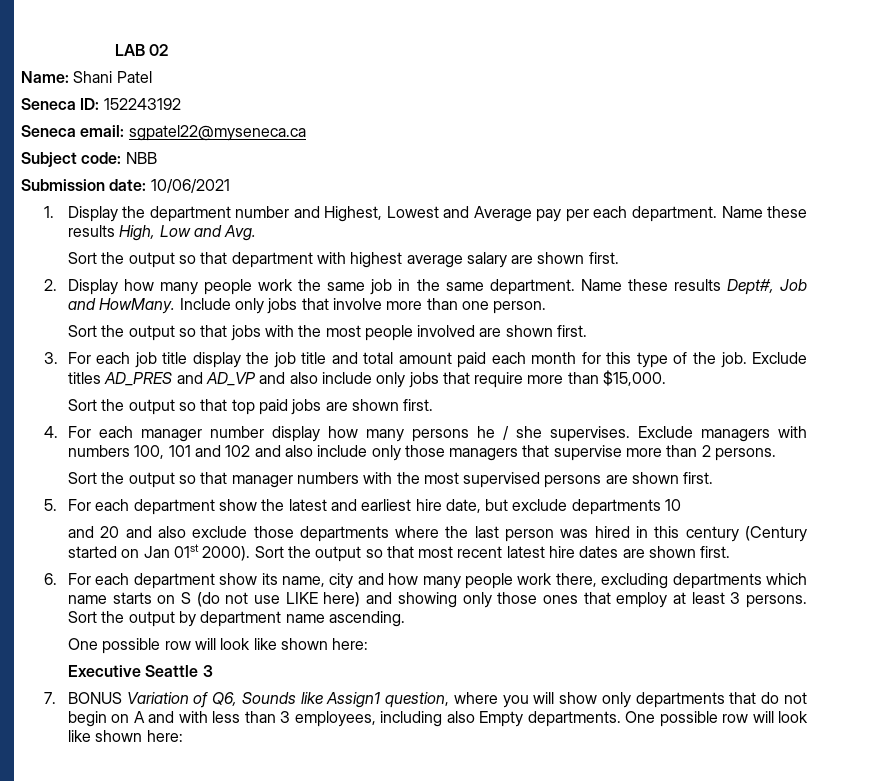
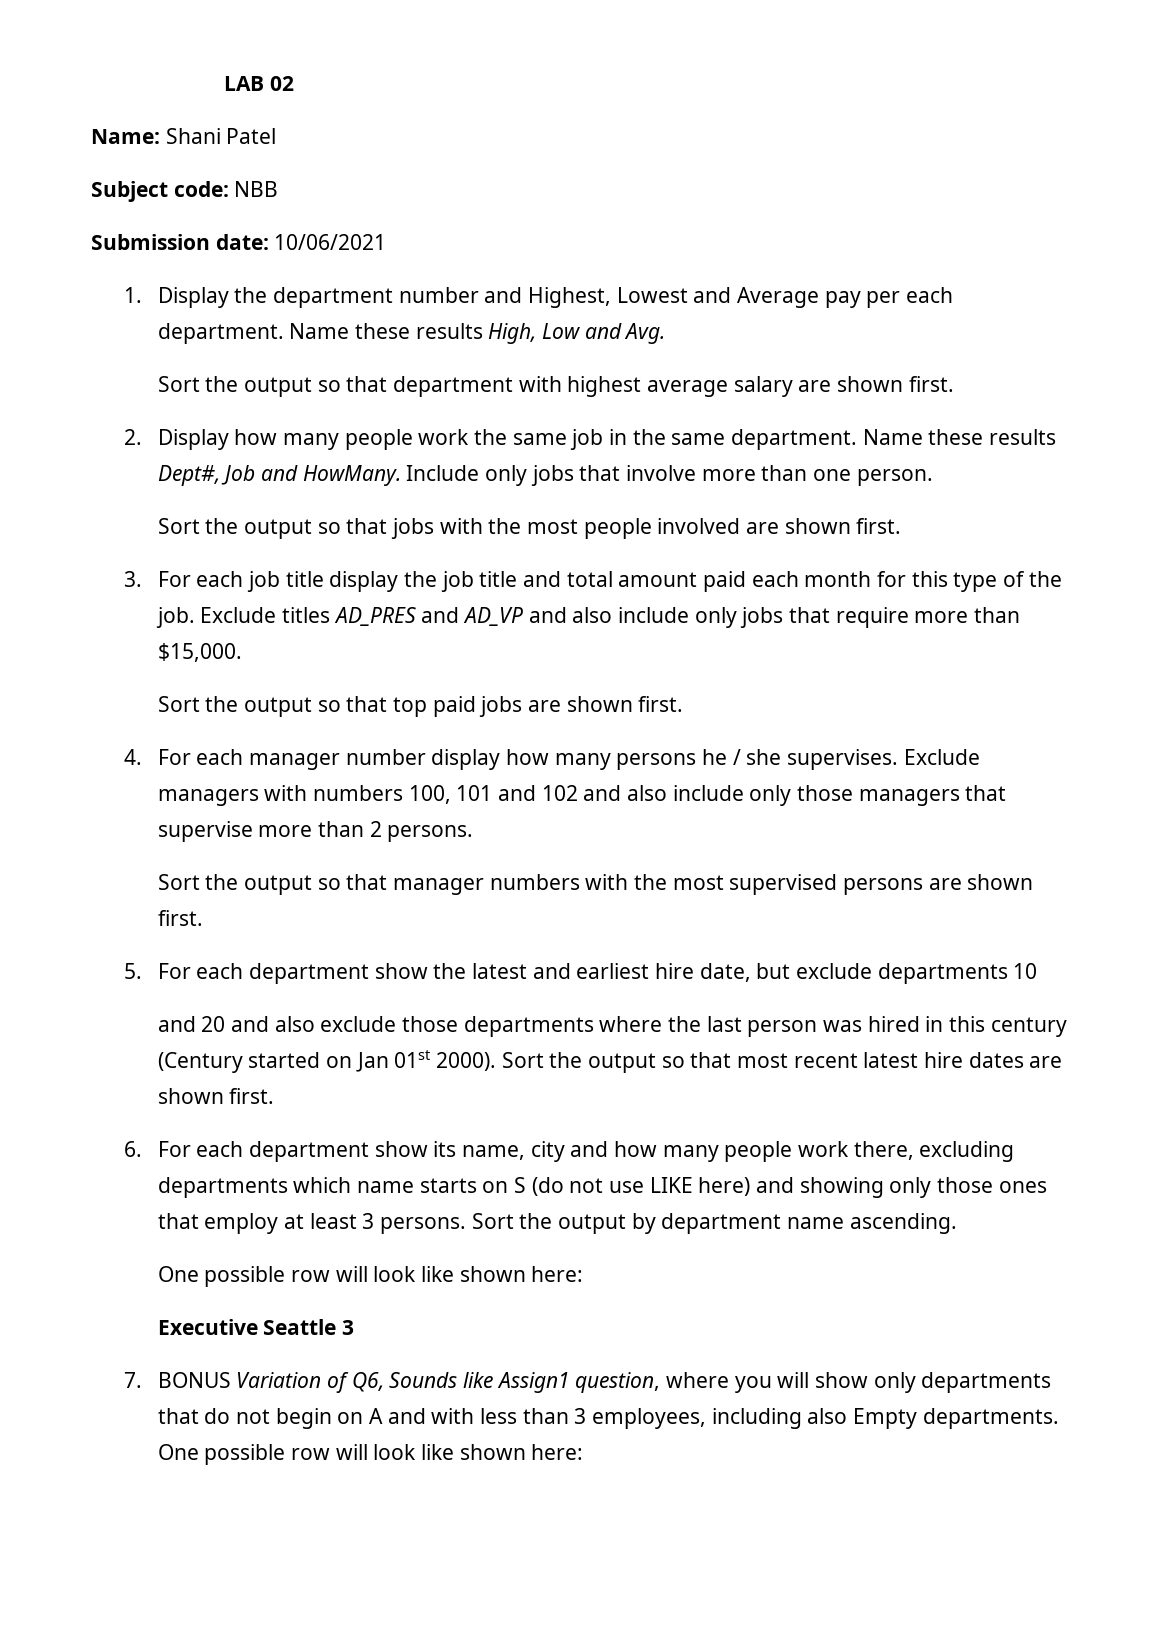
[21,98,181,110] [21,125,306,141] // Seneca ID: 152243192 // Seneca email: sgpatel22@myseneca.ca -> (277, 136) none

